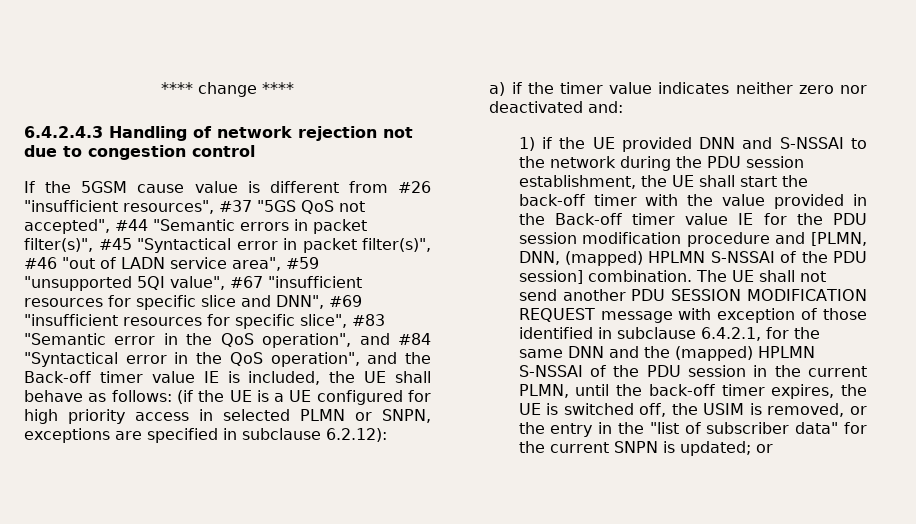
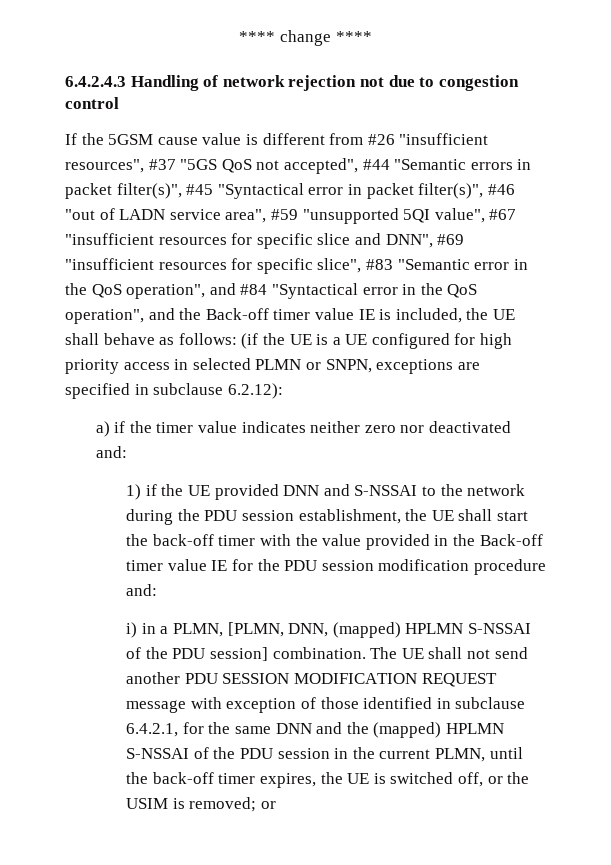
[775,232,806,244] and -> [126,584,158,596] [126,622,223,638] and: // i) in a PLMN,
(667, 410) none -> [487,776,503,784] or
[767,403,868,417] [518,422,867,437] [518,441,751,456] removed, or the entry in the "list of subscriber data" for the current SNPN is updated; -> [189,797,257,812] removed;

